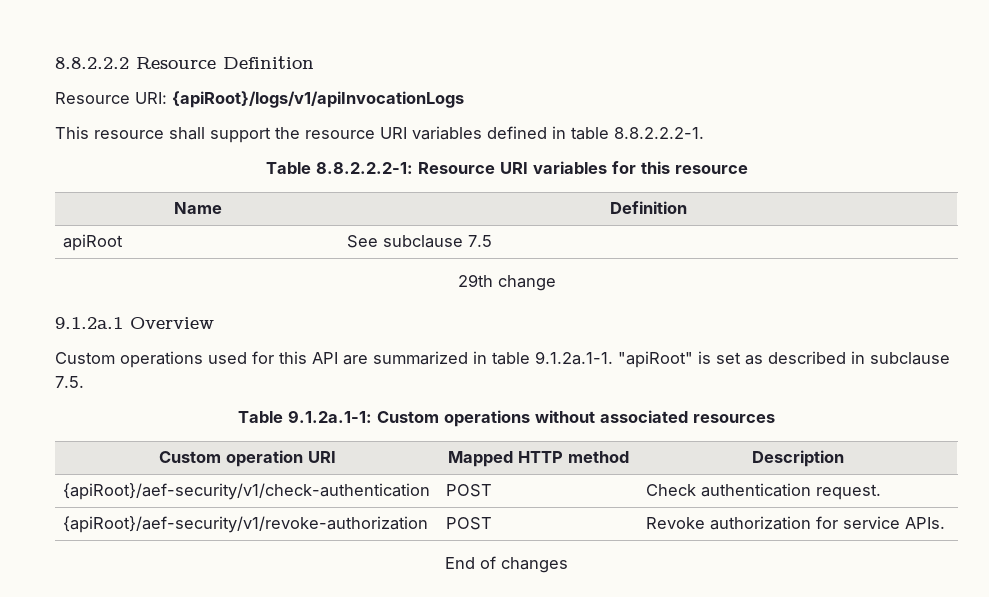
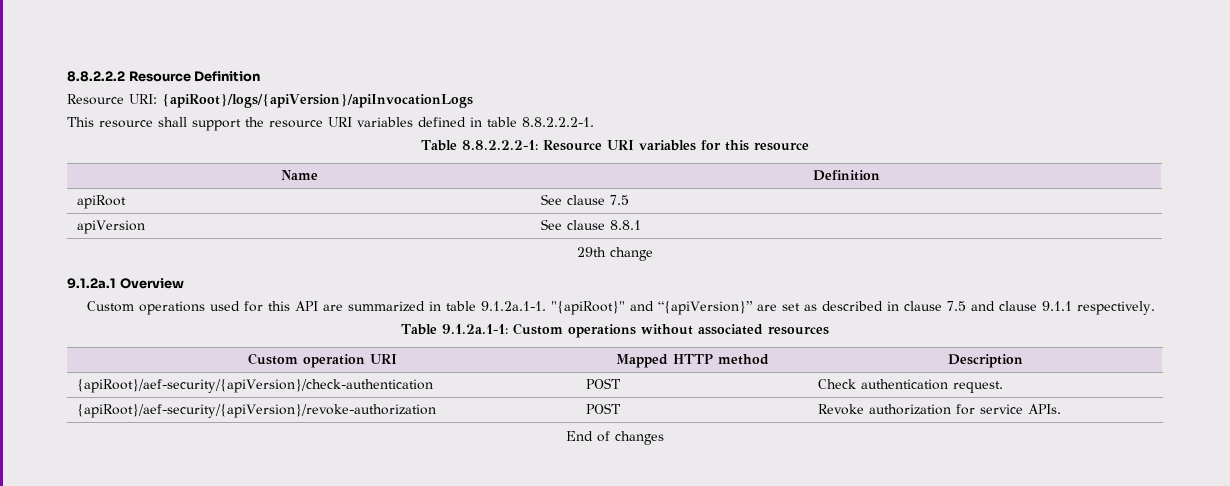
[172,91,464,108] {apiRoot}/logs/v1/apiInvocationLogs -> [162,94,473,108] {apiRoot}/logs/{apiVersion}/apiInvocationLogs
[382,235,492,248] subclause 7.5 -> [566,195,629,205] [76,220,145,234] [540,219,641,230] clause 7.5 // apiVersion | See clause 8.8.1
[618,351,950,368] [55,376,84,388] "apiRoot" is set as described in subclause 7.5. -> [551,301,1156,315] "{apiRoot}" and “{apiVersion}” are set as described in clause 7.5 and clause 9.1.1 respectively.
[62,483,430,500] {apiRoot}/aef-security/v1/check-authentication -> [76,379,433,393] {apiRoot}/aef-security/{apiVersion}/check-authentication
[62,516,428,533] {apiRoot}/aef-security/v1/revoke-authorization -> [76,404,436,418] {apiRoot}/aef-security/{apiVersion}/revoke-authorization

